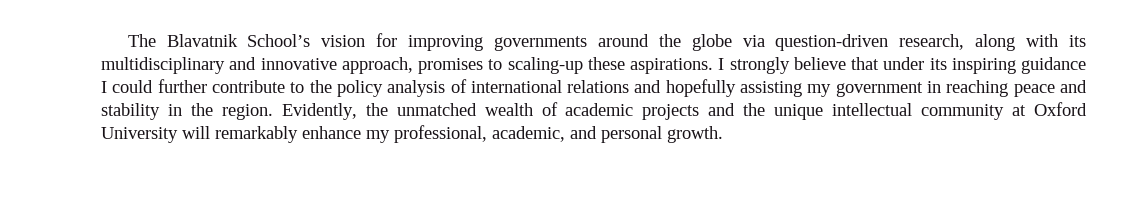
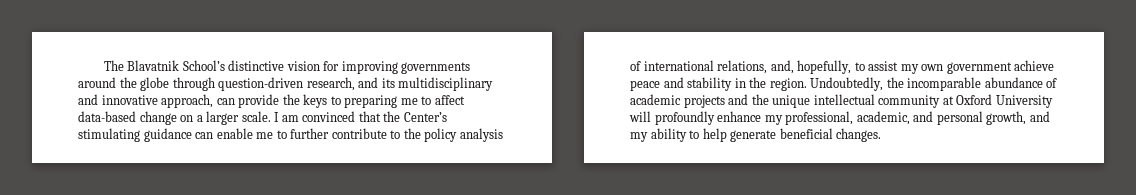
(311, 40) none -> [228,60,285,71] distinctive
[742,35,765,47] via -> [172,77,215,91] through
[975,34,1059,51] along with -> [358,77,379,88] and
[418,57,1086,74] [101,80,154,93] promises to scaling-up these aspirations. I strongly believe that under its inspiring guidance I could -> [216,94,465,108] [78,111,447,125] [78,128,287,142] can provide the keys to preparing me to affect data-based change on a larger scale. I am convinced that the Center’s stimulating guidance can enable me to
[567,79,1009,97] relations and hopefully assisting my government in reaching -> [717,60,1055,74] relations, and, hopefully, to assist my own government achieve
[281,103,533,120] Evidently, the unmatched wealth -> [810,77,1043,91] Undoubtedly, the incomparable abundance
[215,126,298,143] remarkably -> [654,111,715,125] profoundly
[667,126,723,143] growth. -> [986,111,1050,125] [630,128,882,142] growth, and my ability to help generate beneficial changes.

